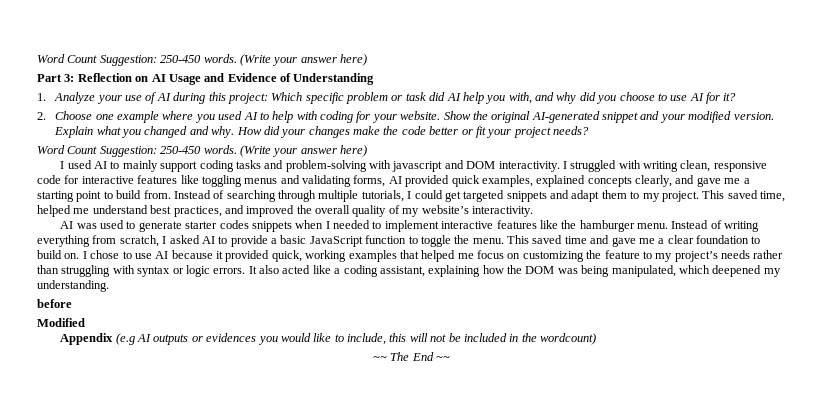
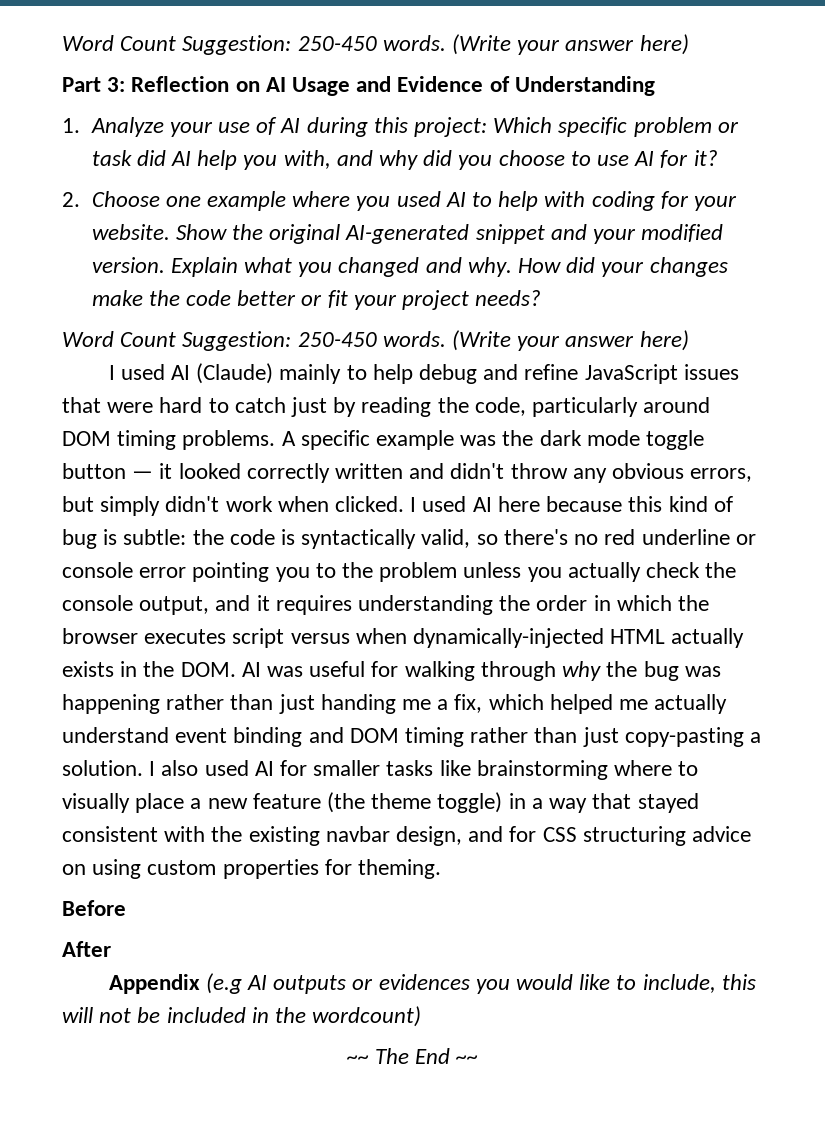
[110,160,767,172] [37,175,750,187] [37,190,785,202] [37,205,533,217] [60,220,760,232] [37,235,761,247] [37,250,784,262] [37,265,781,277] [37,280,109,292] [37,299,72,308] [37,318,85,327] to mainly support coding tasks and problem-solving with javascript and DOM interactivity. I struggled with writing clean, responsive code for interactive features like toggling menus and validating forms, AI provided quick examples, explained concepts clearly, and gave me a starting point to build from. Instead of searching through multiple tutorials, I could get targeted snippets and adapt them to my project. This saved time, helped me understand best practices, and improved the overall quality of my website’s interactivity. // AI was used to generate starter codes snippets when I needed to implement interactive features like the hamburger menu. Instead of writing everything from scratch, I asked AI to provide a basic JavaScript function to toggle the menu. This saved time and gave me a clear foundation to build on. I chose to use AI because it provided quick, working examples that helped me focus on customizing the feature to my project’s needs rather than struggling with syntax or logic errors. It also acted like a coding assistant, explaining how the DOM was being manipulated, which deepened my understanding. // before // Modified -> [196,363,739,384] [62,397,711,417] [62,430,705,450] [62,463,753,483] [62,496,733,516] [62,529,756,549] [62,562,737,582] [62,595,710,615] [62,628,745,648] [62,661,721,681] [62,694,728,714] [62,727,762,747] [62,760,699,780] [62,792,699,813] [62,826,752,846] [62,859,442,879] [62,900,126,916] [62,941,111,957] (Claude) mainly to help debug and refine JavaScript issues that were hard to catch just by reading the code, particularly around DOM timing problems. A specific example was the dark mode toggle button — it looked correctly written and didn't throw any obvious errors, but simply didn't work when clicked. I used AI here because this kind of bug is subtle: the code is syntactically valid, so there's no red underline or console error pointing you to the problem unless you actually check the console output, and it requires understanding the order in which the browser executes script versus when dynamically-injected HTML actually exists in the DOM. AI was useful for walking through why the bug was happening rather than just handing me a fix, which helped me actually understand event binding and DOM timing rather than just copy-pasting a solution. I also used AI for smaller tasks like brainstorming where to visually place a new feature (the theme toggle) in a way that stayed consistent with the existing navbar design, and for CSS structuring advice on using custom properties for theming. // Before // After

